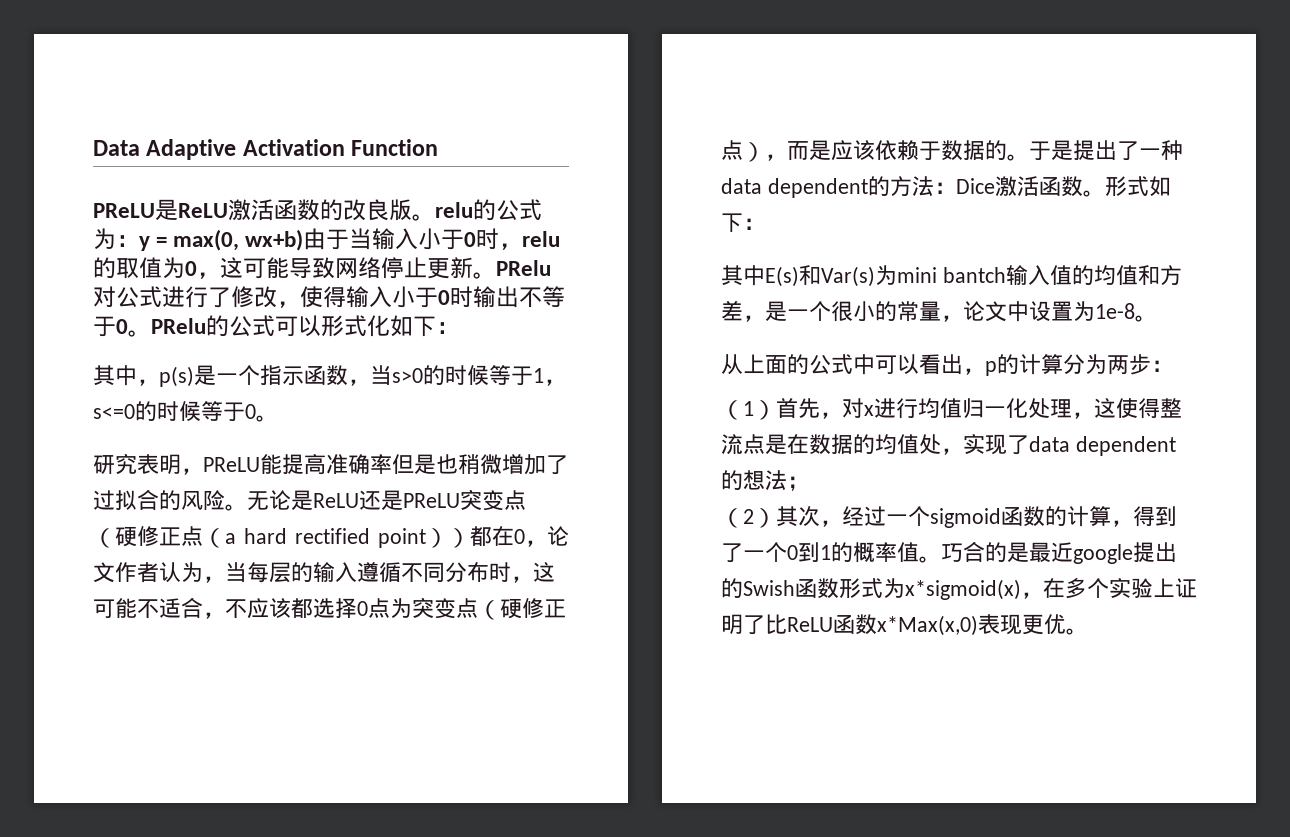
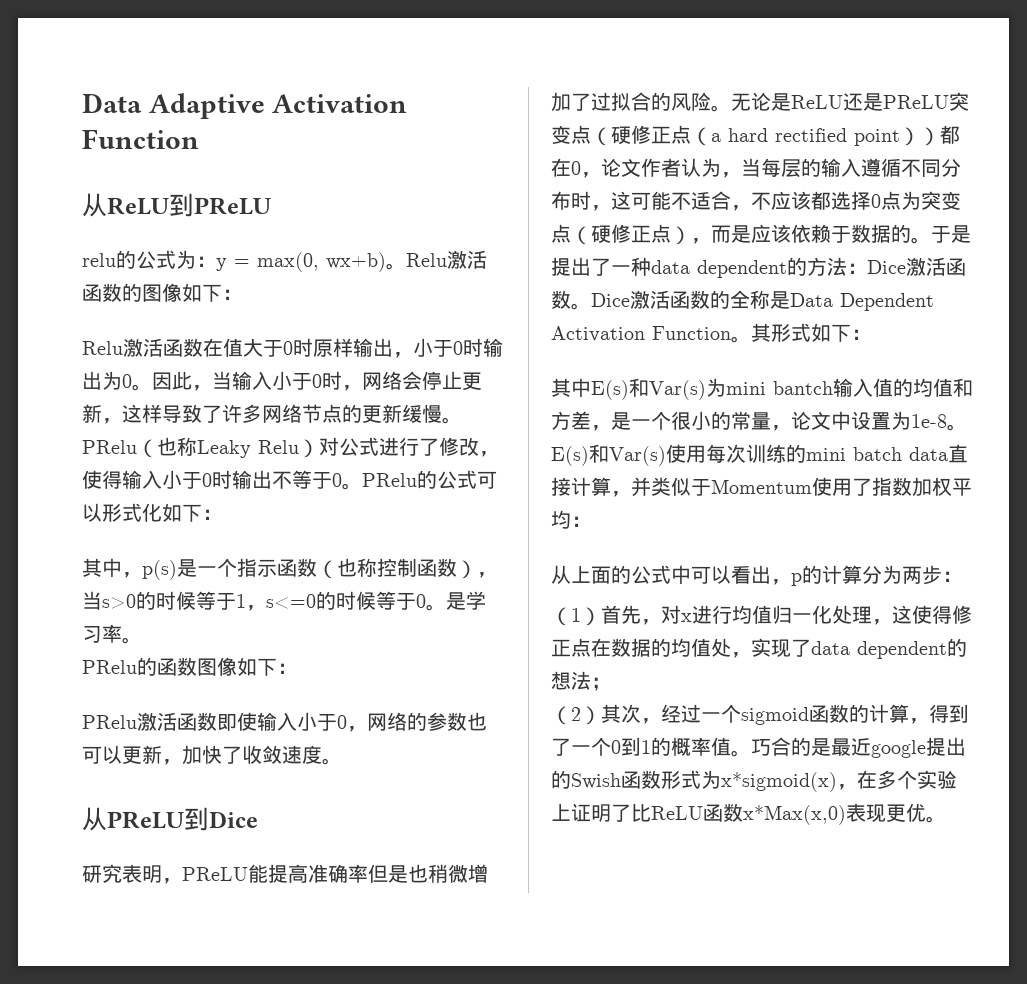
[93,199,435,221] PReLU是ReLU激活函数的改良版。 -> [82,193,271,217] 从ReLU到PReLU //
[303,228,350,250] 由于 -> [386,250,487,270] [82,283,242,302] [82,338,503,358] [82,371,212,391] 。Relu激活函数的图像如下： // Relu激活函数在值大于0时原样输出，小于0时输出为0。因此，
[522,231,561,247] [93,257,551,279] relu的取值为0，这可能导致网络停止更新。PRelu -> [362,371,482,390] [82,404,462,424] [82,437,319,458] 网络会停止更新，这样导致了许多网络节点的更新缓慢。PRelu（也称Leaky Relu）
(348, 375) none -> [317,558,477,579] （也称控制函数）
(278, 418) none -> [446,591,486,610] [82,624,142,644] [82,657,297,676] [82,712,487,732] [82,745,342,765] [82,807,258,831] 是学习率。 // PRelu的函数图像如下： // PRelu激活函数即使输入小于0，网络的参数也可以更新，加快了收敛速度。 // 从PReLU到Dice
(1105, 193) none -> [591,290,934,311] [551,323,771,343] Dice激活函数的全称是Data Dependent Activation Function。其
(1157, 318) none -> [551,444,968,466] [551,477,972,497] [551,510,591,529] E(s)和Var(s)使用每次训练的mini batch data直接计算，并类似于Momentum使用了指数加权平均：
[1160,398,1182,418] [721,434,787,455] 整流点是 -> [952,605,972,624] [551,638,591,657] 修正点

